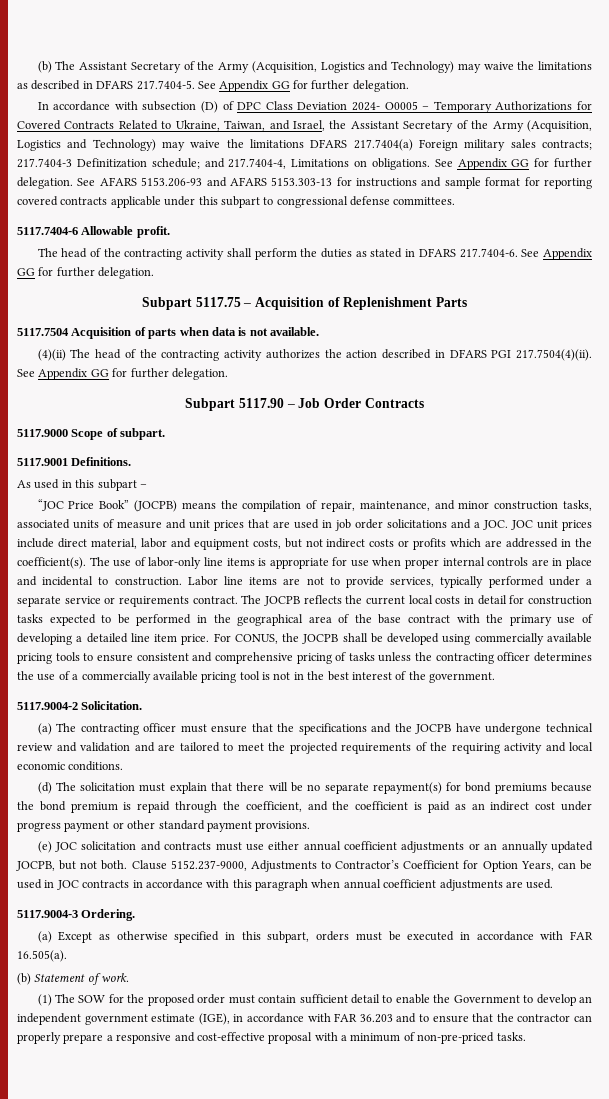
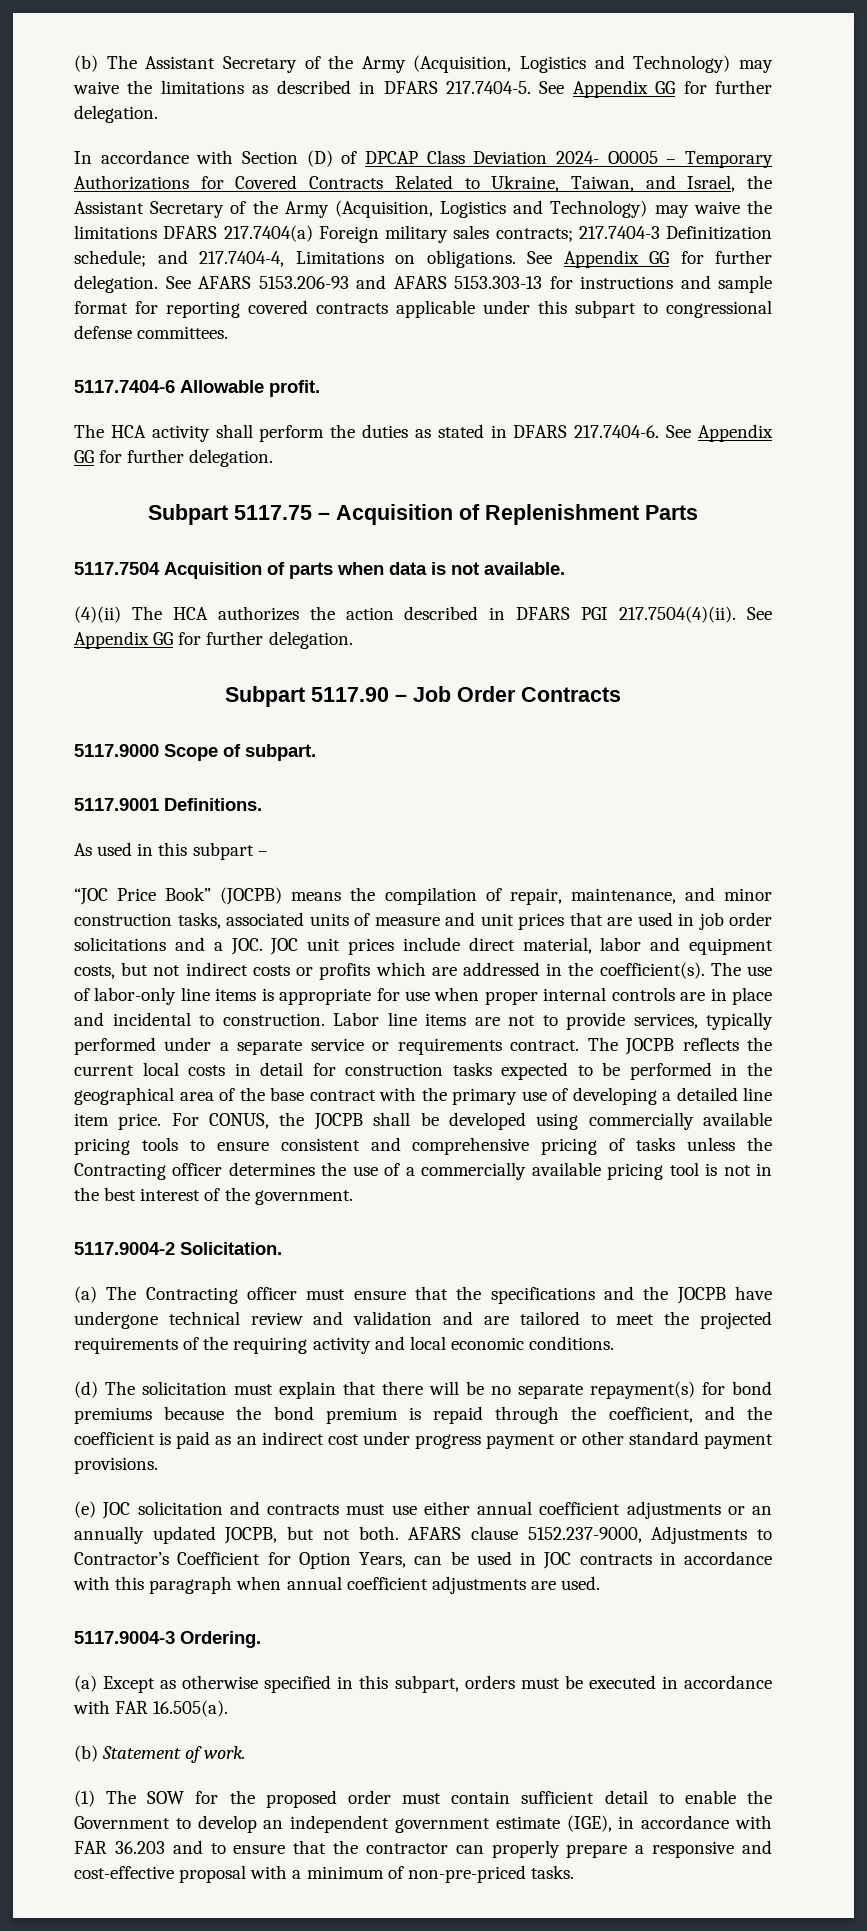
[142,101,197,111] subsection -> [241,151,298,164] Section
[237,102,262,110] DPC -> [365,151,418,164] DPCAP
[61,248,183,260] head of the contracting -> [110,425,146,438] HCA
[95,349,263,361] head of the contracting activity -> [172,607,208,620] HCA
[435,653,494,664] contracting -> [74,1163,166,1180] Contracting
[80,724,139,735] contracting -> [145,1287,238,1304] Contracting
[131,860,167,870] Clause -> [408,1526,518,1540] AFARS clause

